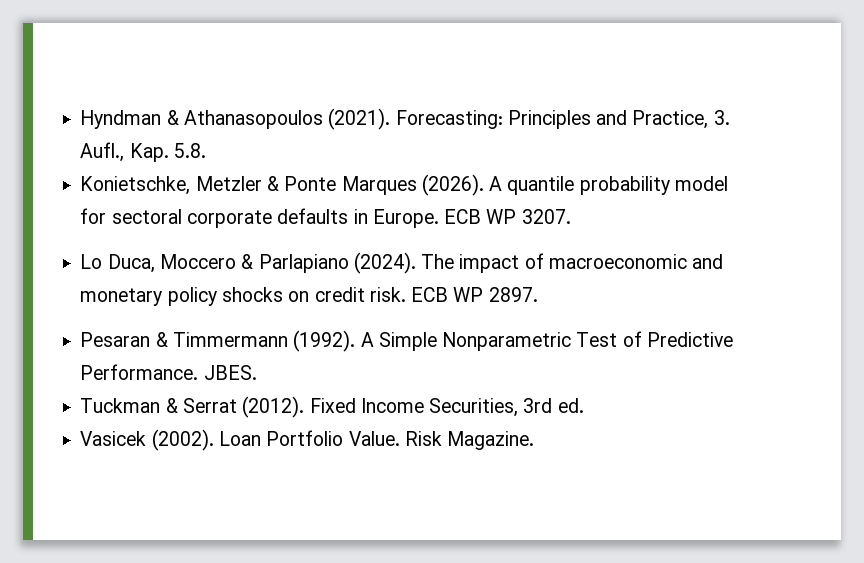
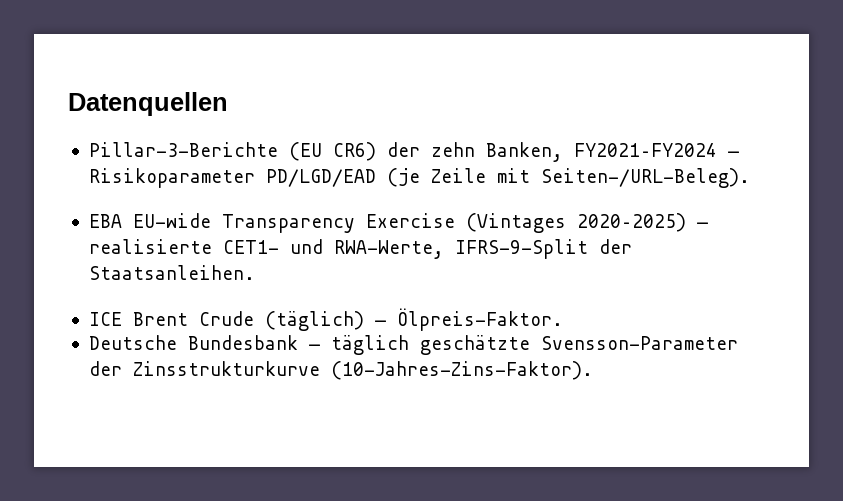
[80,108,730,130] [80,142,206,162] [80,174,728,196] [80,208,571,228] [80,252,724,274] [80,287,538,306] [80,330,733,352] [80,364,257,380] [80,396,584,418] [80,429,535,451] Hyndman & Athanasopoulos (2021). Forecasting: Principles and Practice, 3. Aufl., Kap. 5.8. // Konietschke, Metzler & Ponte Marques (2026). A quantile probability model for sectoral corporate defaults in Europe. ECB WP 3207. // Lo Duca, Moccero & Parlapiano (2024). The impact of macroeconomic and monetary policy shocks on credit risk. ECB WP 2897. // Pesaran & Timmermann (1992). A Simple Nonparametric Test of Predictive Performance. JBES. // Tuckman & Serrat (2012). Fixed Income Securities, 3rd ed. // Vasicek (2002). Loan Portfolio Value. Risk Magazine. -> [68,92,228,116] [88,142,739,162] [88,168,750,188] [88,213,708,233] [88,239,632,259] [88,265,255,280] [88,308,563,331] [88,335,738,355] [88,361,593,380] Datenquellen // Pillar-3-Berichte (EU CR6) der zehn Banken, FY2021–FY2024 — Risikoparameter PD/LGD/EAD (je Zeile mit Seiten-/URL-Beleg). // EBA EU-wide Transparency Exercise (Vintages 2020–2025) — realisierte CET1- und RWA-Werte, IFRS-9-Split der Staatsanleihen. // ICE Brent Crude (täglich) — Ölpreis-Faktor. // Deutsche Bundesbank — täglich geschätzte Svensson-Parameter der Zinsstrukturkurve (10-Jahres-Zins-Faktor).

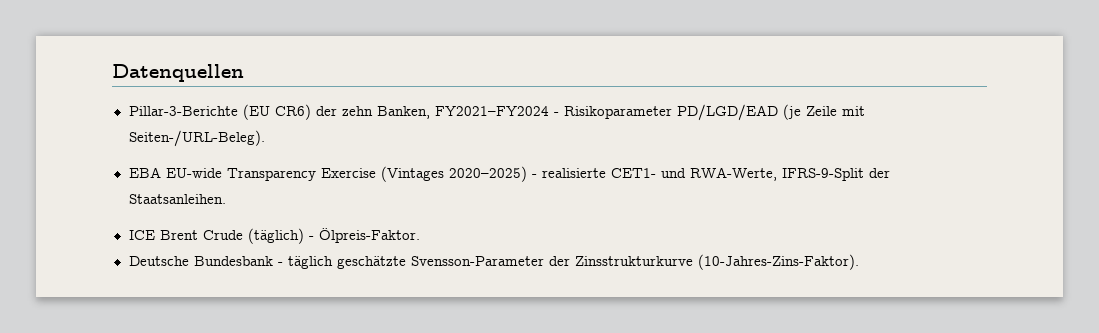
[727,151,739,157] — -> [553,112,559,116] -
[696,222,708,228] — -> [531,174,537,178] -
[374,320,386,326] — -> [308,236,314,240] -
[308,344,320,350] — -> [277,262,283,266] -

